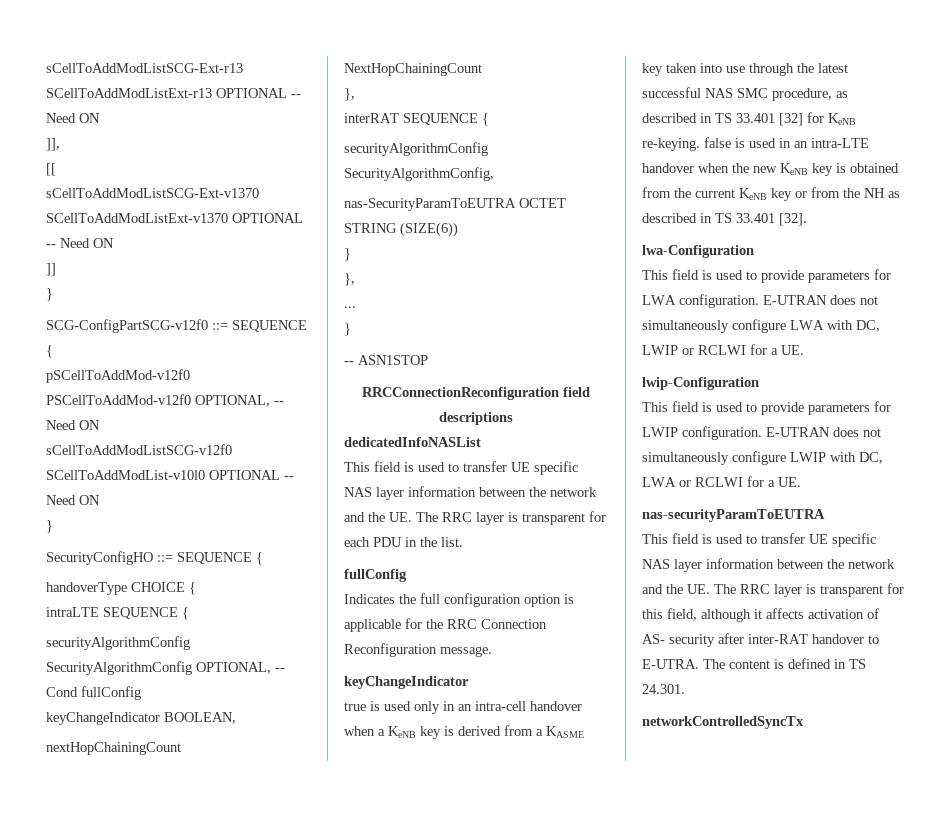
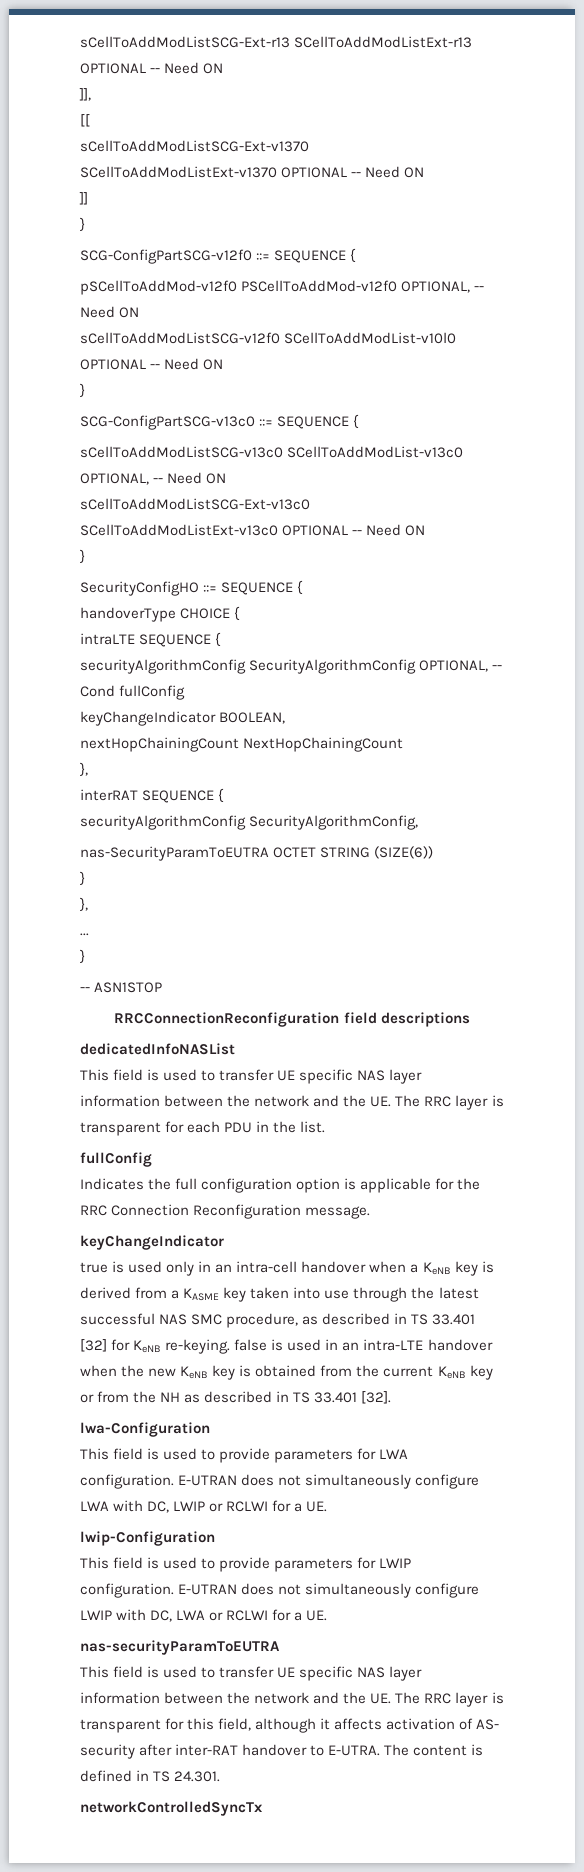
(53, 526) none -> [80,414,360,430] [80,446,464,458] [80,472,227,485] [80,498,310,510] [80,524,426,536] [80,549,85,564] // SCG-ConfigPartSCG-v13c0 ::= SEQUENCE { // sCellToAddModListSCG-v13c0 SCellToAddModList-v13c0 OPTIONAL, -- Need ON // sCellToAddModListSCG-Ext-v13c0 SCellToAddModListExt-v13c0 OPTIONAL -- Need ON // }

